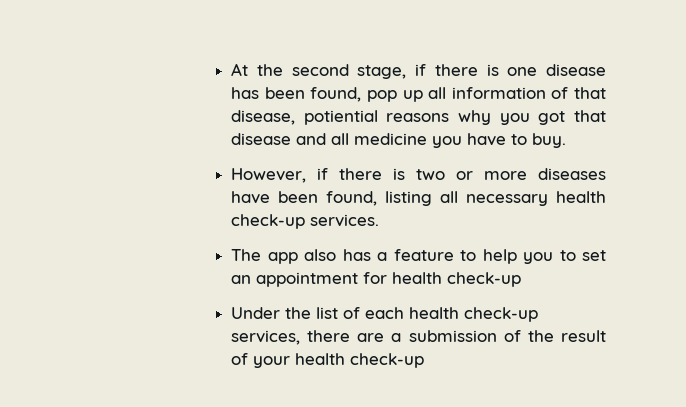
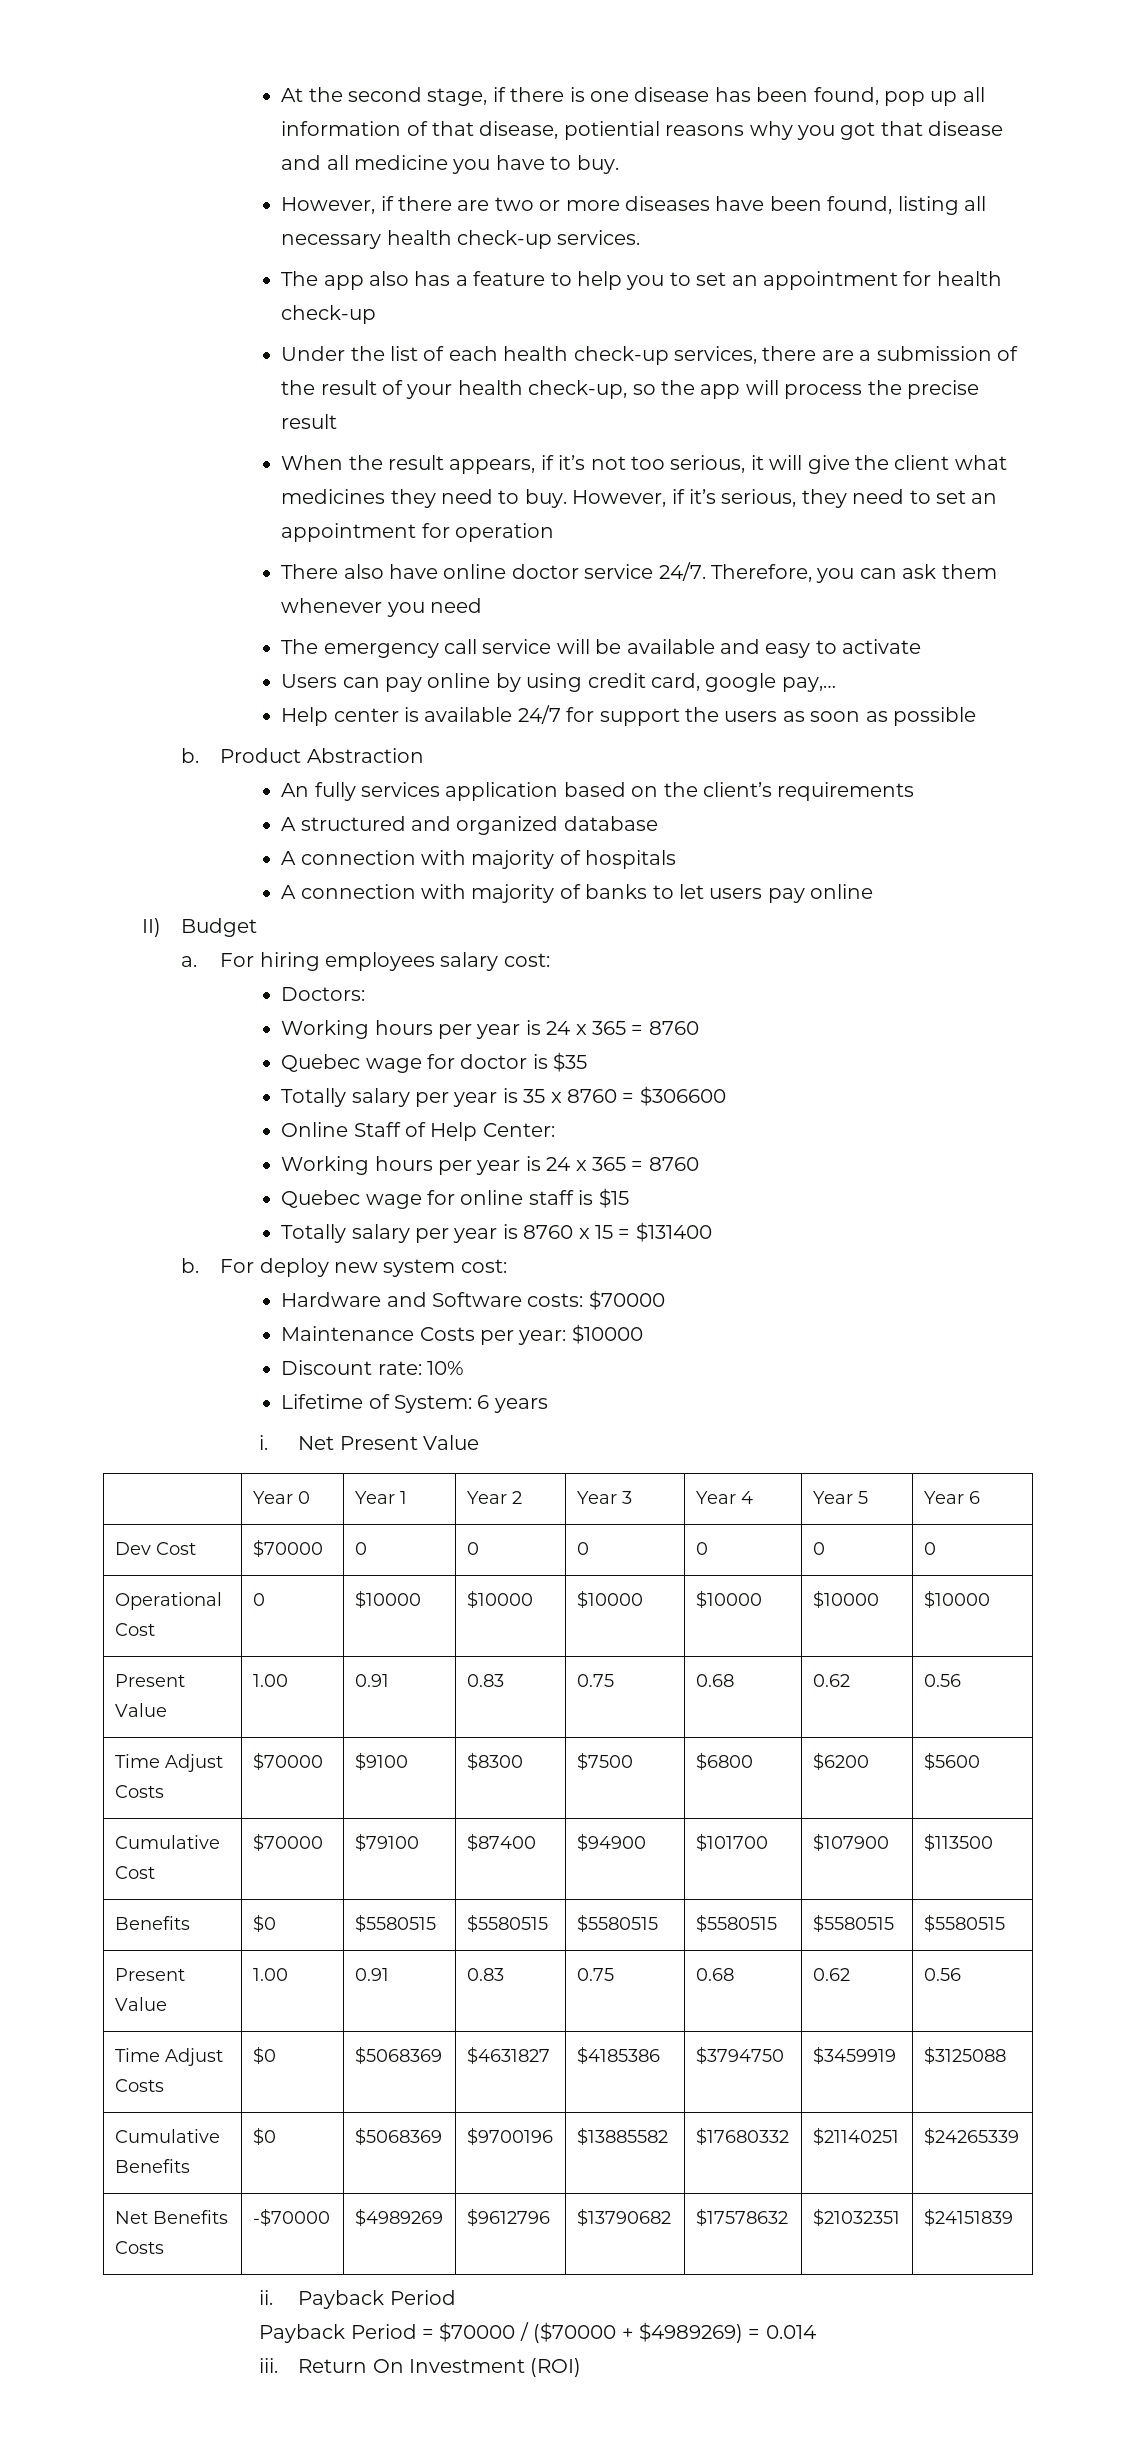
[393,168,406,180] is -> [457,200,490,211] are
[350,353,425,368] check-up -> [528,380,979,399] [281,414,338,429] [281,455,1007,474] [281,489,998,508] [281,523,554,542] [281,562,997,583] [281,598,482,617] [281,639,922,658] [281,673,836,692] [281,705,976,726] [181,748,424,763] [281,782,915,801] [281,816,658,835] [281,850,677,869] [281,884,874,903] [142,918,258,937] [181,952,550,971] [281,987,366,1001] [281,1020,699,1039] [281,1052,588,1073] [281,1086,726,1107] [281,1122,555,1141] [281,1156,699,1175] [281,1188,629,1209] [281,1222,712,1243] [181,1258,507,1277] [281,1290,665,1310] [281,1324,643,1345] [281,1360,464,1375] [281,1394,548,1413] [259,1435,480,1450] [252,1491,310,1504] [354,1491,407,1504] [466,1491,522,1504] [576,1491,632,1504] [695,1491,753,1504] [812,1491,868,1504] [923,1491,980,1504] [114,1542,196,1555] [252,1539,323,1557] [354,1542,367,1555] [466,1542,479,1555] [576,1542,589,1555] [695,1542,708,1555] [812,1542,825,1555] [923,1542,936,1555] [114,1592,222,1610] [114,1623,155,1636] [252,1593,265,1606] [354,1590,421,1608] [466,1590,533,1608] [576,1590,643,1608] [695,1590,762,1608] [812,1590,879,1608] [923,1590,990,1608] [114,1674,185,1687] [114,1703,167,1717] [252,1674,288,1687] [354,1674,389,1687] [466,1674,504,1687] [576,1674,614,1687] [695,1674,734,1687] [812,1674,850,1687] [923,1674,961,1687] [114,1754,223,1772] [114,1785,164,1798] [252,1752,323,1770] [354,1752,408,1770] [466,1752,523,1770] [576,1752,633,1770] [695,1752,753,1770] [812,1752,869,1770] [923,1752,980,1770] [114,1835,220,1849] [114,1866,155,1879] [252,1833,323,1851] [354,1833,419,1851] [466,1833,536,1851] [576,1833,646,1851] [695,1833,768,1851] [812,1833,889,1851] [923,1833,993,1851] [114,1916,190,1930] [252,1914,276,1932] [354,1914,436,1932] [466,1914,548,1932] [576,1914,658,1932] [695,1914,777,1932] [812,1914,894,1932] [923,1914,1005,1932] [114,1968,185,1981] [114,1997,167,2011] [252,1968,288,1981] [354,1968,389,1981] [466,1968,504,1981] [576,1968,614,1981] [695,1968,734,1981] [812,1968,850,1981] [923,1968,961,1981] [114,2048,223,2066] [114,2079,164,2092] [252,2046,276,2064] [354,2046,442,2064] [466,2046,550,2064] [576,2046,660,2064] [695,2046,784,2064] [812,2046,896,2064] [923,2046,1006,2064] [114,2129,220,2143] [114,2159,190,2173] [252,2127,276,2145] [354,2127,442,2145] [466,2127,553,2145] [576,2127,668,2145] [695,2127,789,2145] [812,2127,899,2145] [923,2127,1019,2145] [114,2210,228,2224] [114,2241,164,2254] [252,2208,330,2226] [354,2208,443,2226] [466,2208,550,2226] [576,2208,671,2226] [695,2208,788,2226] [812,2208,900,2226] [923,2208,1013,2226] [259,2290,456,2309] [259,2322,816,2343] [259,2358,582,2377] check-up, so the app will process the precise result // When the result appears, if it’s not too serious, it will give the client what medicines they need to buy. However, if it’s serious, they need to set an appointment for operation // There also have online doctor service 24/7. Therefore, you can ask them whenever you need // The emergency call service will be available and easy to activate // Users can pay online by using credit card, google pay,… // Help center is available 24/7 for support the users as soon as possible // b. Product Abstraction // An fully services application based on the client’s requirements // A structured and organized database // A connection with majority of hospitals // A connection with majority of banks to let users pay online // II) Budget // a. For hiring employees salary cost: // Doctors: // Working hours per year is 24 x 365 = 8760 // Quebec wage for doctor is $35 // Totally salary per year is 35 x 8760 = $306600 // Online Staff of Help Center: // Working hours per year is 24 x 365 = 8760 // Quebec wage for online staff is $15 // Totally salary per year is 8760 x 15 = $131400 // b. For deploy new system cost: // Hardware and Software costs: $70000 // Maintenance Costs per year: $10000 // Discount rate: 10% // Lifetime of System: 6 years // i. Net Present Value // | Year 0 | Year 1 | Year 2 | Year 3 | Year 4 | Year 5 | Year 6 // Dev Cost | $70000 | 0 | 0 | 0 | 0 | 0 | 0 // Operational Cost | 0 | $10000 | $10000 | $10000 | $10000 | $10000 | $10000 // Present Value | 1.00 | 0.91 | 0.83 | 0.75 | 0.68 | 0.62 | 0.56 // Time Adjust Costs | $70000 | $9100 | $8300 | $7500 | $6800 | $6200 | $5600 // Cumulative Cost | $70000 | $79100 | $87400 | $94900 | $101700 | $107900 | $113500 // Benefits | $0 | $5580515 | $5580515 | $5580515 | $5580515 | $5580515 | $5580515 // Present Value | 1.00 | 0.91 | 0.83 | 0.75 | 0.68 | 0.62 | 0.56 // Time Adjust Costs | $0 | $5068369 | $4631827 | $4185386 | $3794750 | $3459919 | $3125088 // Cumulative Benefits | $0 | $5068369 | $9700196 | $13885582 | $17680332 | $21140251 | $24265339 // Net Benefits Costs | -$70000 | $4989269 | $9612796 | $13790682 | $17578632 | $21032351 | $24151839 // ii. Payback Period // Payback Period = $70000 / ($70000 + $4989269) = 0.014 // iii. Return On Investment (ROI)

